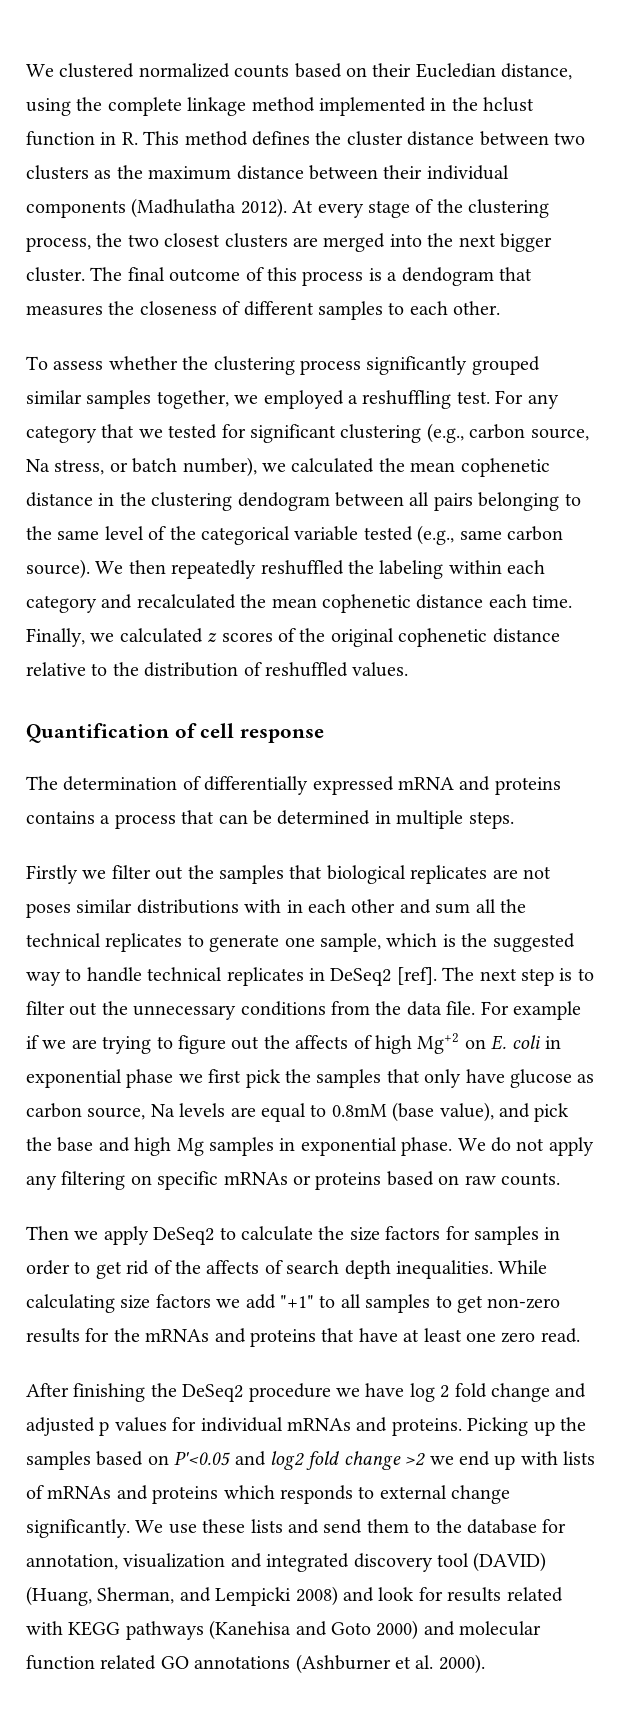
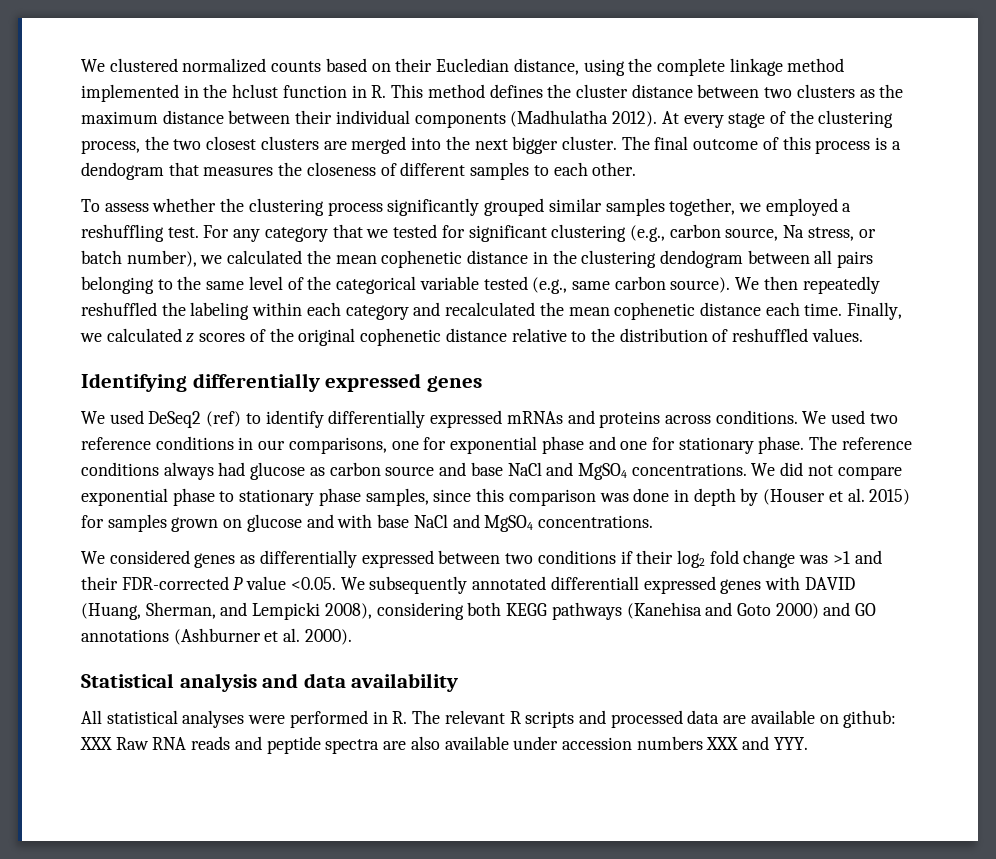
[26,723,325,743] [26,776,561,795] [26,810,514,829] [26,865,551,884] [26,899,526,918] [26,933,575,952] [26,967,594,986] [26,1001,581,1020] [26,1033,561,1054] [26,1069,595,1088] [26,1102,570,1122] [26,1137,594,1156] [26,1171,560,1190] [26,1226,561,1245] [26,1260,548,1279] [26,1294,561,1313] [26,1328,580,1347] [26,1383,587,1402] [26,1417,586,1436] [26,1451,596,1470] [26,1485,511,1504] [26,1519,567,1538] [26,1552,547,1572] [26,1586,563,1606] [26,1621,63,1635] Quantification of cell response // The determination of differentially expressed mRNA and proteins contains a process that can be determined in multiple steps. // Firstly we filter out the samples that biological replicates are not poses similar distributions with in each other and sum all the technical replicates to generate one sample, which is the suggested way to handle technical replicates in DeSeq2 [ref]. The next step is to filter out the unnecessary conditions from the data file. For example if we are trying to figure out the affects of high Mg+2 on E. coli in exponential phase we first pick the samples that only have glucose as carbon source, Na levels are equal to 0.8mM (base value), and pick the base and high Mg samples in exponential phase. We do not apply any filtering on specific mRNAs or proteins based on raw counts. // Then we apply DeSeq2 to calculate the size factors for samples in order to get rid of the affects of search depth inequalities. While calculating size factors we add "+1" to all samples to get non-zero results for the mRNAs and proteins that have at least one zero read. // After finishing the DeSeq2 procedure we have log 2 fold change and adjusted p values for individual mRNAs and proteins. Picking up the samples based on P'<0.05 and log2 fold change >2 we end up with lists of mRNAs and proteins which responds to external change significantly. We use these lists and send them to the database for annotation, visualization and integrated discovery tool (DAVID) (Huang, Sherman, and Lempicki 2008) and look for results related with -> [81,373,482,392] [81,410,898,428] [81,436,912,454] [81,462,902,480] [81,488,911,506] [81,514,653,532] [81,550,882,568] [81,576,855,594] [81,602,502,620] Identifying differentially expressed genes // We used DeSeq2 (ref) to identify differentially expressed mRNAs and proteins across conditions. We used two reference conditions in our comparisons, one for exponential phase and one for stationary phase. The reference conditions always had glucose as carbon source and base NaCl and MgSO4 concentrations. We did not compare exponential phase to stationary phase samples, since this comparison was done in depth by (Houser et al. 2015) for samples grown on glucose and with base NaCl and MgSO4 concentrations. // We considered genes as differentially expressed between two conditions if their log2 fold change was >1 and their FDR-corrected P value <0.05. We subsequently annotated differentiall expressed genes with DAVID (Huang, Sherman, and Lempicki 2008), considering both
[459,1621,542,1636] [26,1655,157,1670] molecular function related -> (851, 609) none
(485, 1664) none -> [81,673,459,692] [81,710,897,728] [80,736,808,754] // Statistical analysis and data availability // All statistical analyses were performed in R. The relevant R scripts and processed data are available on github: XXX Raw RNA reads and peptide spectra are also available under accession numbers XXX and YYY.

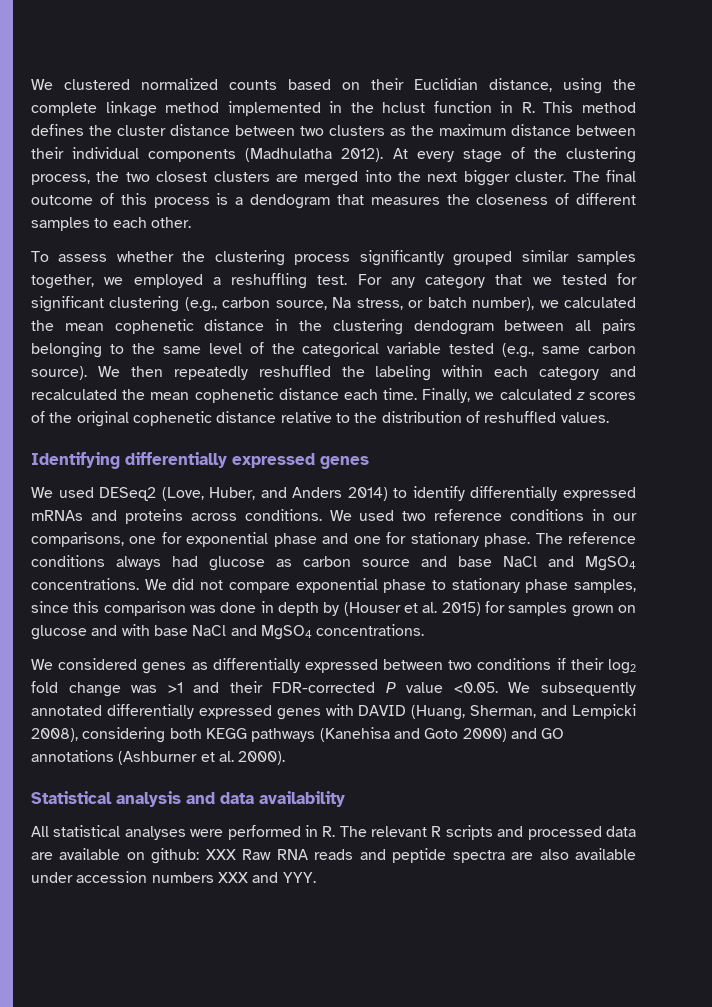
[436,58,510,72] Eucledian -> [414,78,478,90] Euclidian
[148,411,242,428] DeSeq2 (ref) -> [99,487,388,501] DESeq2 (Love, Huber, and Anders 2014)
[550,576,639,590] differentiall -> [106,704,194,719] differentially

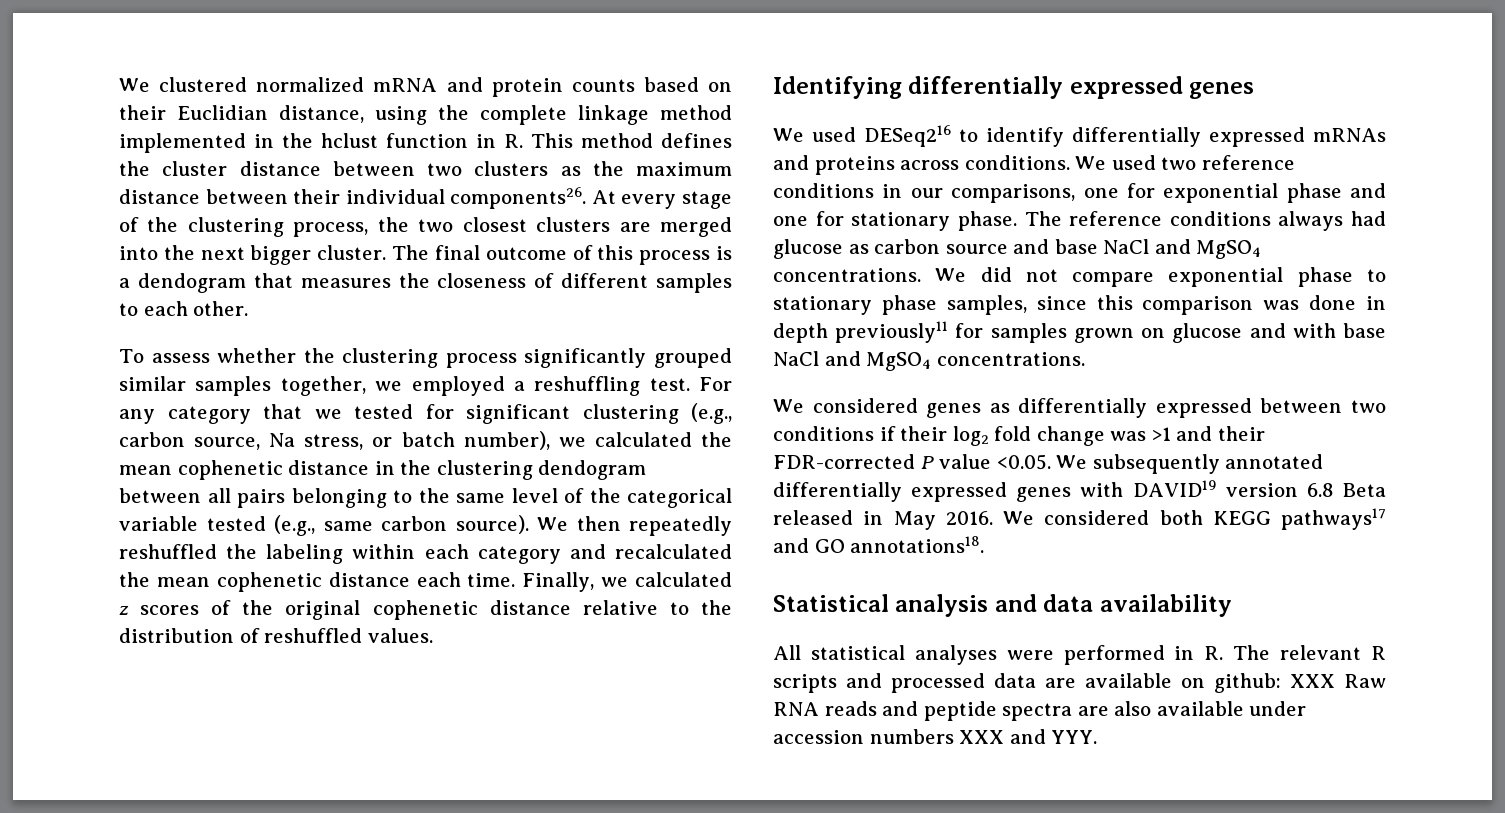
(218, 84) none -> [373,77,563,97] mRNA and protein
[148,148,384,162] components (Madhulatha 2012). -> [450,187,587,209] components26.
[99,487,388,501] DESeq2 (Love, Huber, and Anders 2014) -> [863,125,951,147] DESeq216
[323,602,481,616] by (Houser et al. 2015) -> [835,321,949,343] previously11
[358,704,637,720] [31,727,565,743] [31,750,286,765] DAVID (Huang, Sherman, and Lempicki 2008), considering both KEGG pathways (Kanehisa and Goto 2000) and GO annotations (Ashburner et al. 2000). -> [1132,480,1386,497] [773,508,1386,530] [773,536,985,553] DAVID19 version 6.8 Beta released in May 2016. We considered both KEGG pathways17 and GO annotations18.

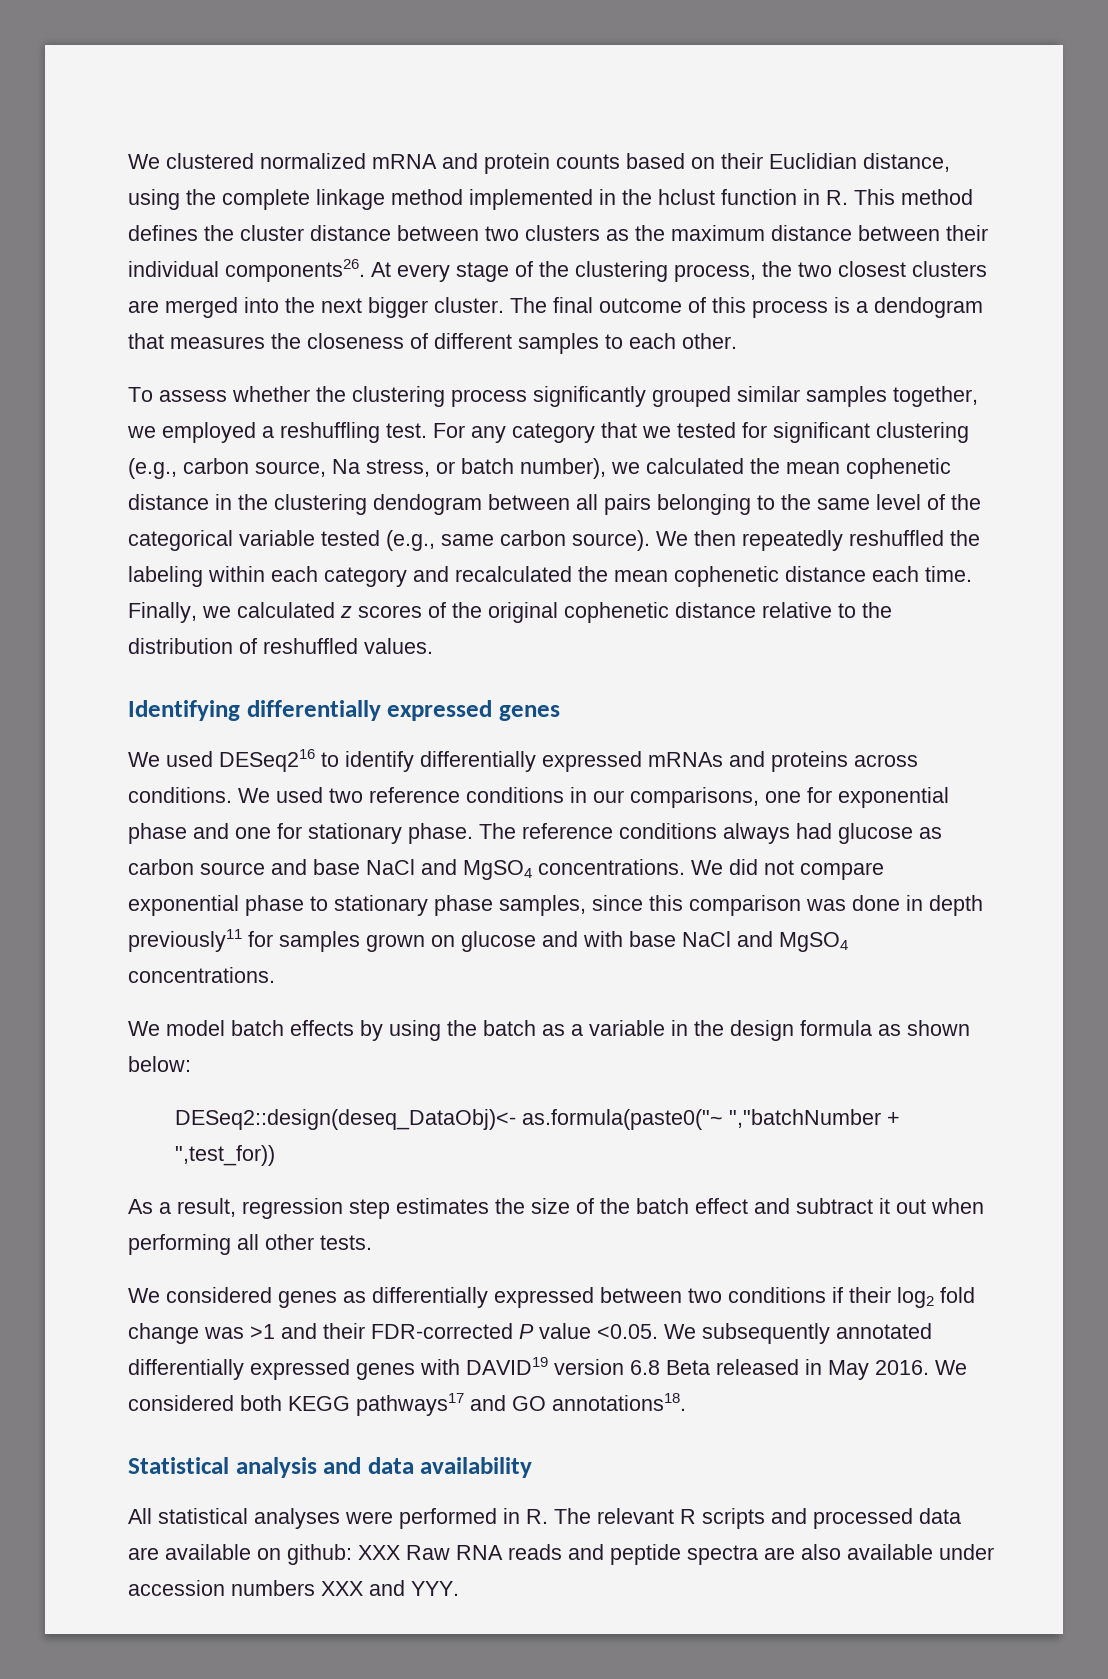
(1085, 359) none -> [128,1020,970,1041] [128,1056,191,1072] [175,1109,901,1130] [175,1145,276,1166] [128,1198,984,1219] [128,1234,372,1255] // We model batch effects by using the batch as a variable in the design formula as shown below: // DESeq2::design(deseq_DataObj)<- as.formula(paste0("~ ","batchNumber + ",test_for)) // As a result, regression step estimates the size of the batch effect and subtract it out when performing all other tests.

